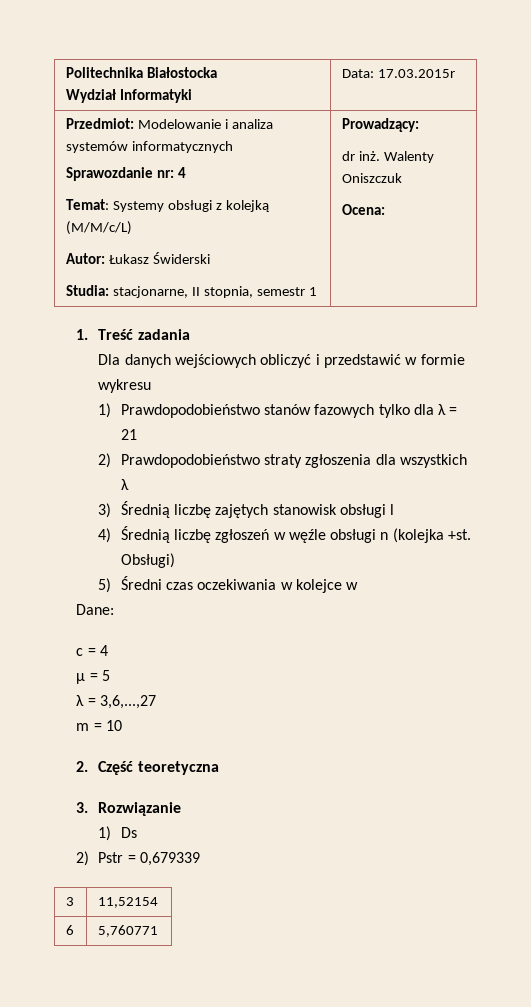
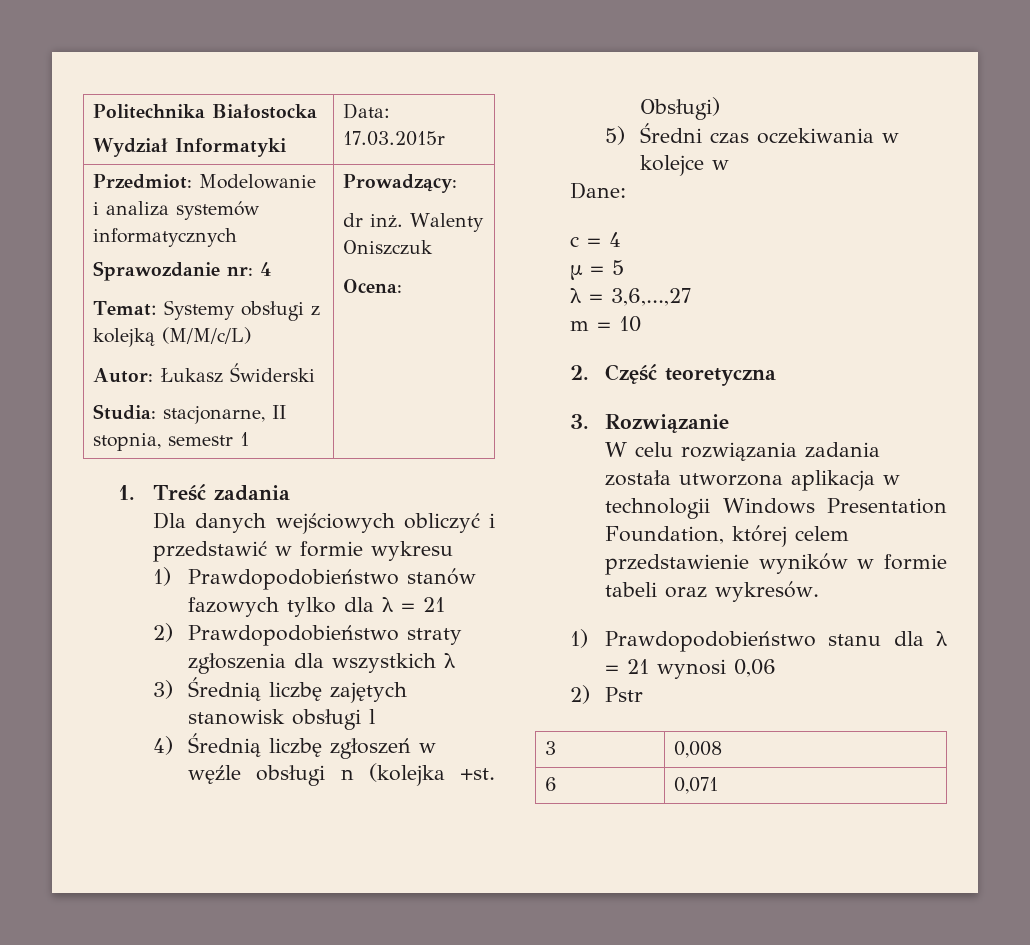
[98,826,137,841] 1) Ds -> [605,442,881,461] [605,470,901,491] [605,498,947,519] [605,525,850,547] [605,553,947,575] [605,581,820,602] [570,629,947,652] [605,659,777,679] W celu rozwiązania zadania została utworzona aplikacja w technologii Windows Presentation Foundation, której celem przedstawienie wyników w formie tabeli oraz wykresów. // 1) Prawdopodobieństwo stanu dla λ = 21 wynosi 0,06
[127,852,201,866] = 0,679339 -> (644, 694) none
[97,897,158,908] 11,52154 -> [673,741,722,758] 0,008
[97,925,158,937] 5,760771 -> [673,777,718,794] 0,071

